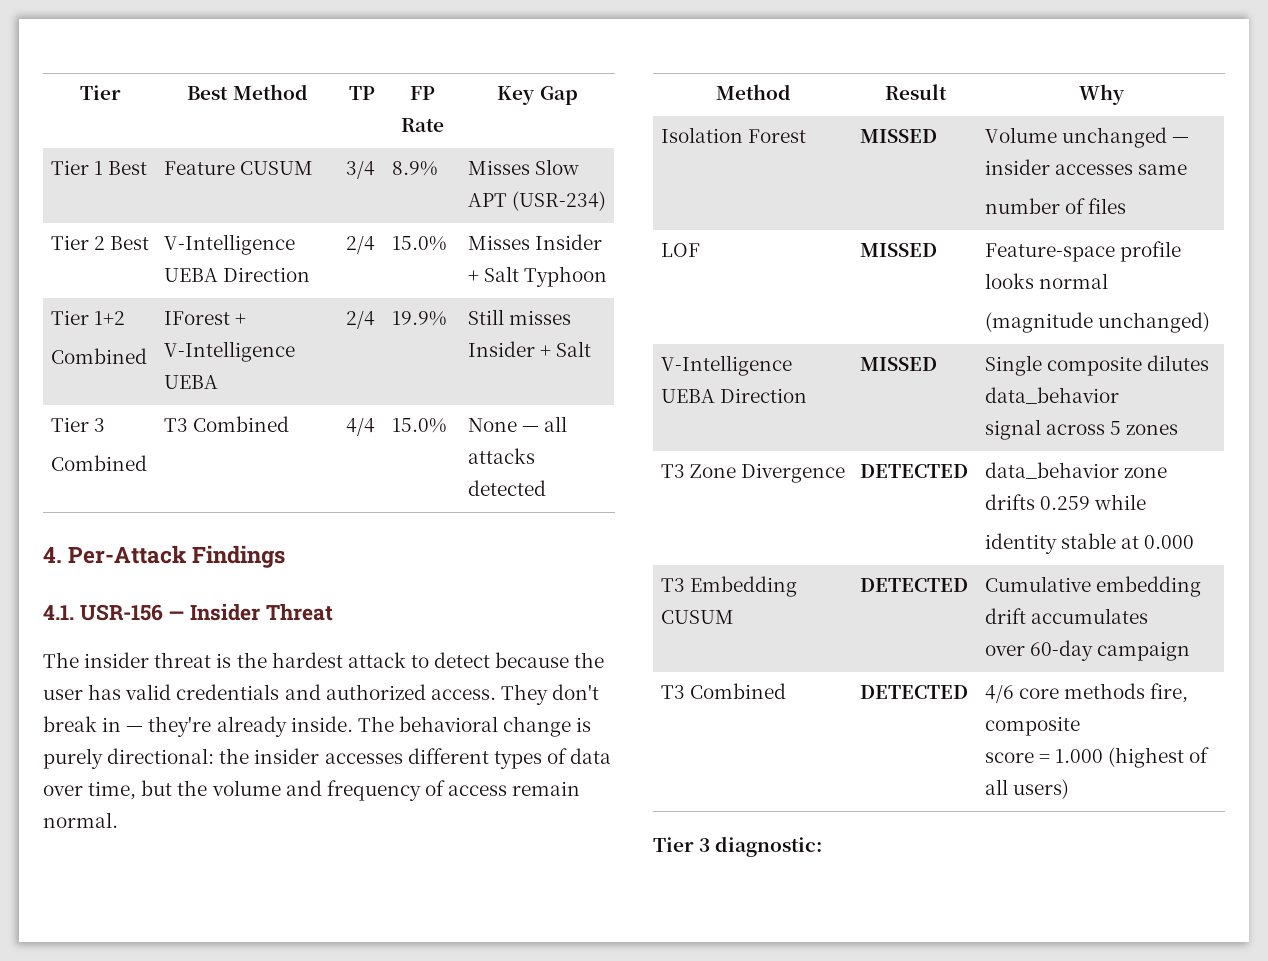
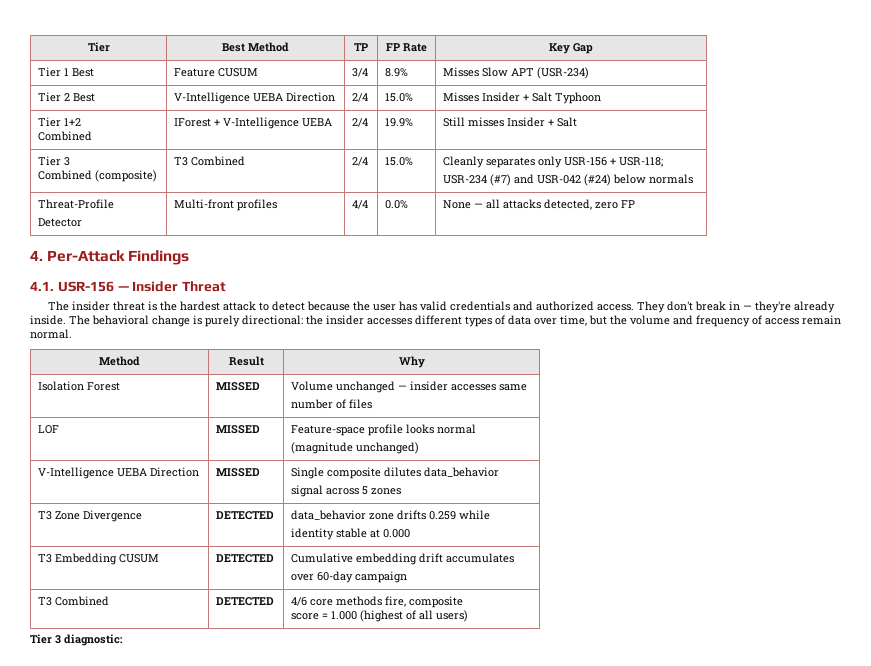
[163,416,289,432] | T3 Combined -> [94,170,157,182] [173,156,245,166] [351,157,368,166] [384,157,413,166] [442,156,663,168] [442,174,693,186] [37,199,114,209] [37,218,82,227] [173,199,277,211] (composite) | T3 Combined | 2/4 | 15.0% | Cleanly separates only USR-156 + USR-118; // USR-234 (#7) and USR-042 (#24) below normals // Threat-Profile // Detector | Multi-front profiles
[391,418,447,433] 15.0% -> [384,200,408,209] 0.0%
[467,480,546,496] detected -> [543,199,635,210] detected, zero FP

